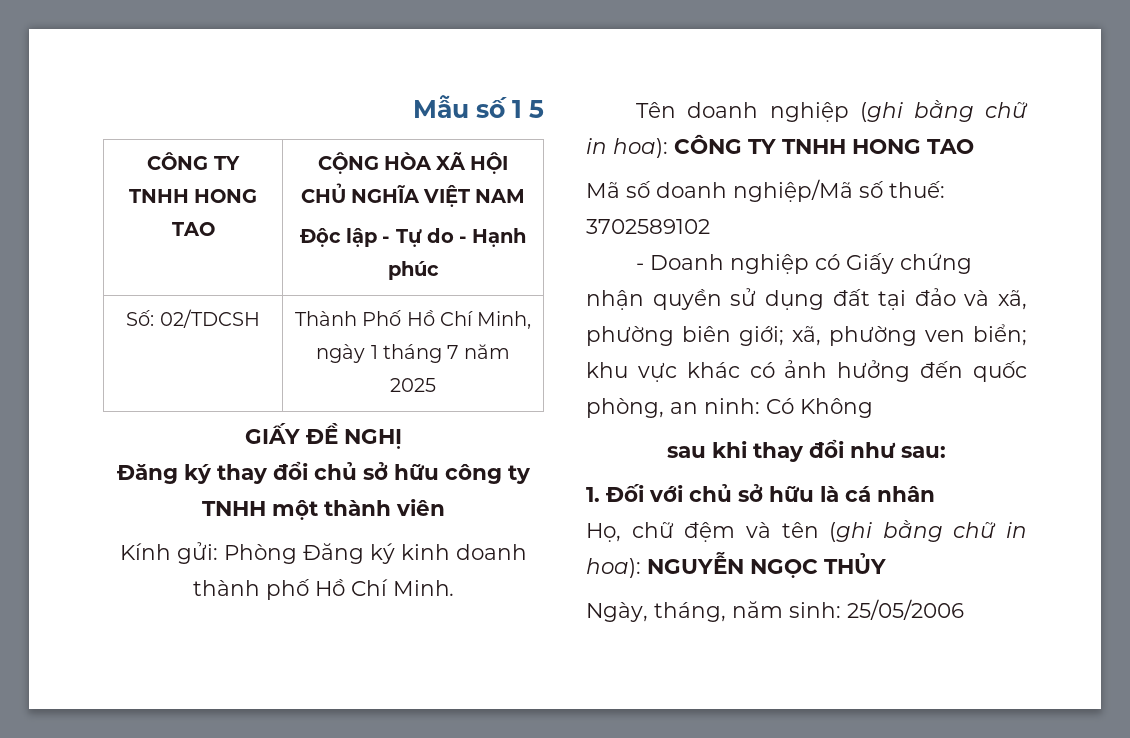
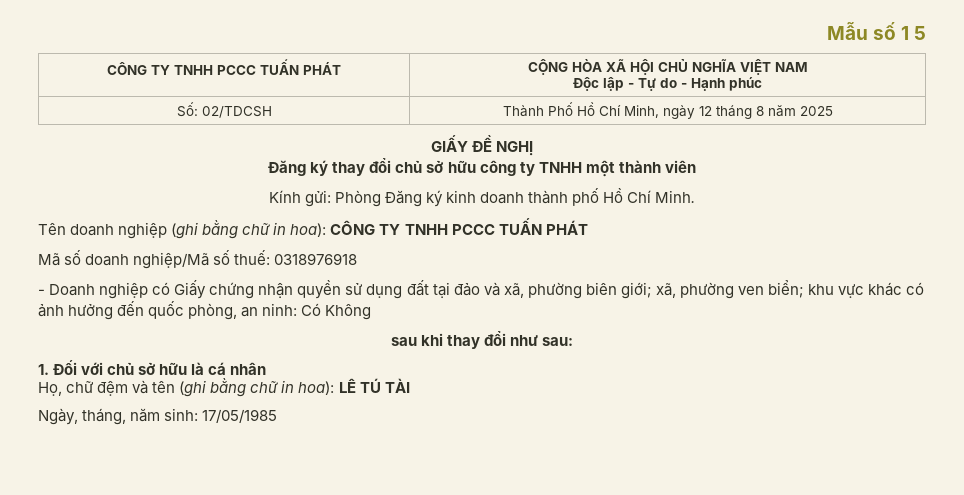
[194,189,258,203] [171,222,215,236] HONG TAO -> [217,59,342,75] PCCC TUẤN PHÁT
[370,344,459,363] 1 tháng 7 -> [698,105,764,119] 12 tháng 8
[852,139,974,154] HONG TAO -> [451,218,588,235] PCCC TUẤN PHÁT
[586,219,710,234] 3702589102 -> [274,253,358,265] 0318976918
[647,552,886,578] NGUYỄN NGỌC THỦY -> [338,378,410,393] LÊ TÚ TÀI
[847,599,964,620] 25/05/2006 -> [202,409,278,423] 17/05/1985

